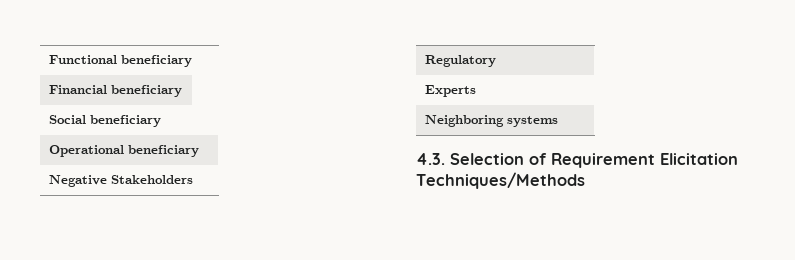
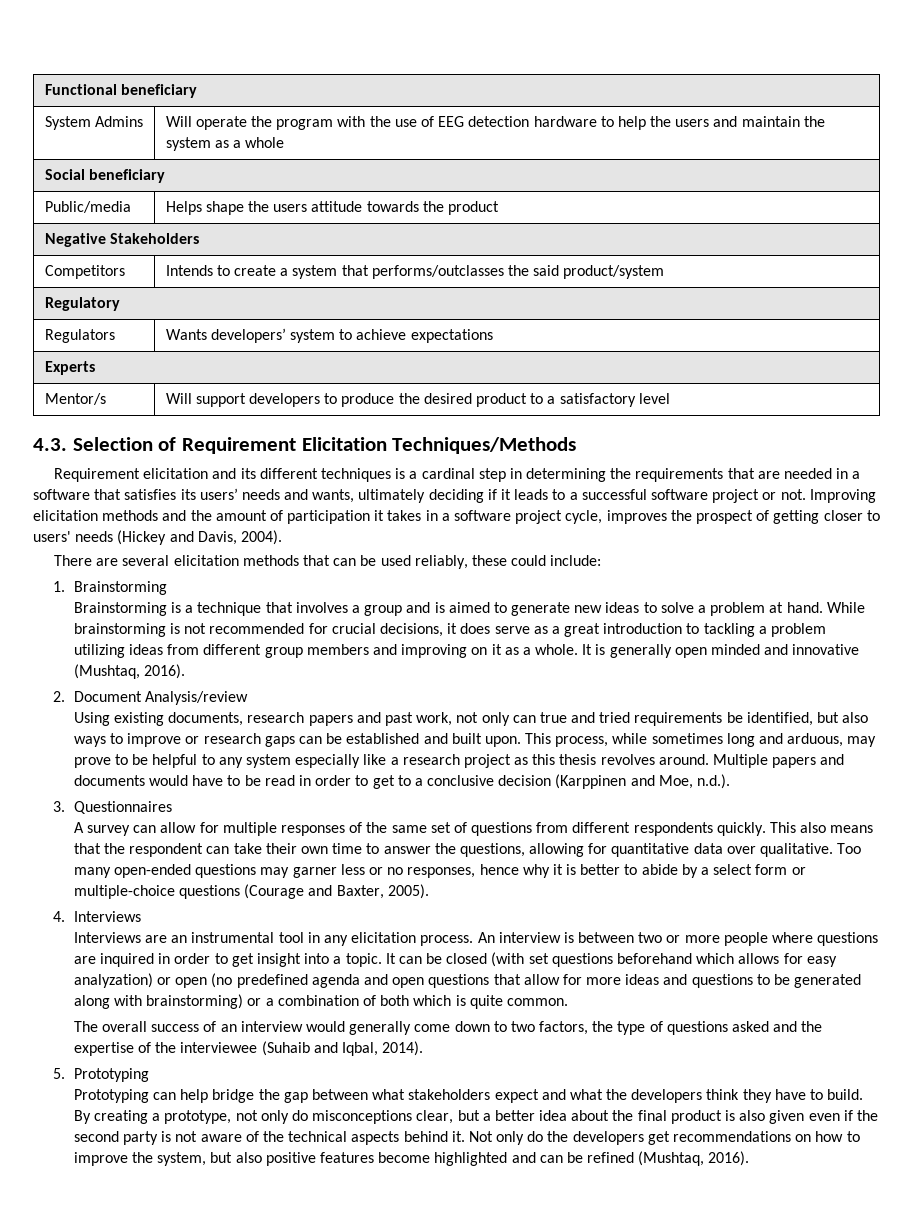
[49,85,183,97] [49,115,162,127] [49,145,200,157] [49,175,194,187] [425,55,497,67] [425,85,477,97] [425,115,559,127] Financial beneficiary // Social beneficiary // Operational beneficiary // Negative Stakeholders // Regulatory // Experts // Neighboring systems -> [44,116,143,130] [165,116,825,130] [165,137,285,151] [44,169,165,183] [44,201,131,213] [165,201,499,215] [44,233,199,247] [44,265,125,279] [165,265,665,279] [44,297,120,311] [44,329,115,343] [165,328,493,343] [44,361,95,375] [44,393,106,405] [165,393,670,407] System Admins | Will operate the program with the use of EEG detection hardware to help the users and maintain the system as a whole // Social beneficiary // Public/media | Helps shape the users attitude towards the product // Negative Stakeholders // Competitors | Intends to create a system that performs/outclasses the said product/system // Regulatory // Regulators | Wants developers’ system to achieve expectations // Experts // Mentor/s | Will support developers to produce the desired product to a satisfactory level
(585, 180) none -> [54,468,861,482] [33,488,876,503] [33,510,880,524] [33,530,282,545] [54,555,602,569] [53,581,167,595] [73,602,865,616] [73,623,827,637] [73,644,860,658] [73,664,186,679] [53,691,249,705] [73,712,869,726] [73,733,877,747] [73,754,845,768] [73,774,731,789] [53,801,172,814] [73,822,874,836] [73,843,862,857] [73,864,806,878] [73,884,429,899] [53,911,141,922] [73,932,879,946] [73,952,837,967] [73,973,862,988] [73,994,568,1009] [73,1021,823,1035] [73,1041,424,1056] [53,1068,149,1082] [73,1089,864,1103] [73,1110,878,1124] [73,1131,860,1145] [73,1151,750,1166] // Requirement elicitation and its different techniques is a cardinal step in determining the requirements that are needed in a software that satisfies its users’ needs and wants, ultimately deciding if it leads to a successful software project or not. Improving elicitation methods and the amount of participation it takes in a software project cycle, improves the prospect of getting closer to users' needs (Hickey and Davis, 2004). // There are several elicitation methods that can be used reliably, these could include: // 1. Brainstorming // Brainstorming is a technique that involves a group and is aimed to generate new ideas to solve a problem at hand. While brainstorming is not recommended for crucial decisions, it does serve as a great introduction to tackling a problem utilizing ideas from different group members and improving on it as a whole. It is generally open minded and innovative (Mushtaq, 2016). // 2. Document Analysis/review // Using existing documents, research papers and past work, not only can true and tried requirements be identified, but also ways to improve or research gaps can be established and built upon. This process, while sometimes long and arduous, may prove to be helpful to any system especially like a research project as this thesis revolves around. Multiple papers and documents would have to be read in order to get to a conclusive decision (Karppinen and Moe, n.d.). // 3. Questionnaires // A survey can allow for multiple responses of the same set of questions from different respondents quickly. This also means that the respondent can take their own time to answer the questions, allowing for quantitative data over qualitative. Too many open-ended questions may garner less or no responses, hence why it is better to abide by a select form or multiple-choice questions (Courage and Baxter, 2005). // 4. Interviews // Interviews are an instrumental tool in any elicitation process. An interview is between two or more people where questions are inquired in order to get insight into a topic. It can be closed (with set questions beforehand which allows for easy analyzation) or open (no predefined agenda and open questions that allow for more ideas and questions to be generated along with brainstorming) or a combination of both which is quite common. // The overall success of an interview would generally come down to two factors, the type of questions asked and the expertise of the interviewee (Suhaib and Iqbal, 2014). // 5. Prototyping // Prototyping can help bridge the gap between what stakeholders expect and what the developers think they have to build. By creating a prototype, not only do misconceptions clear, but a better idea about the final product is also given even if the second party is not aware of the technical aspects behind it. Not only do the developers get recommendations on how to improve the system, but also positive features become highlighted and can be refined (Mushtaq, 2016).

